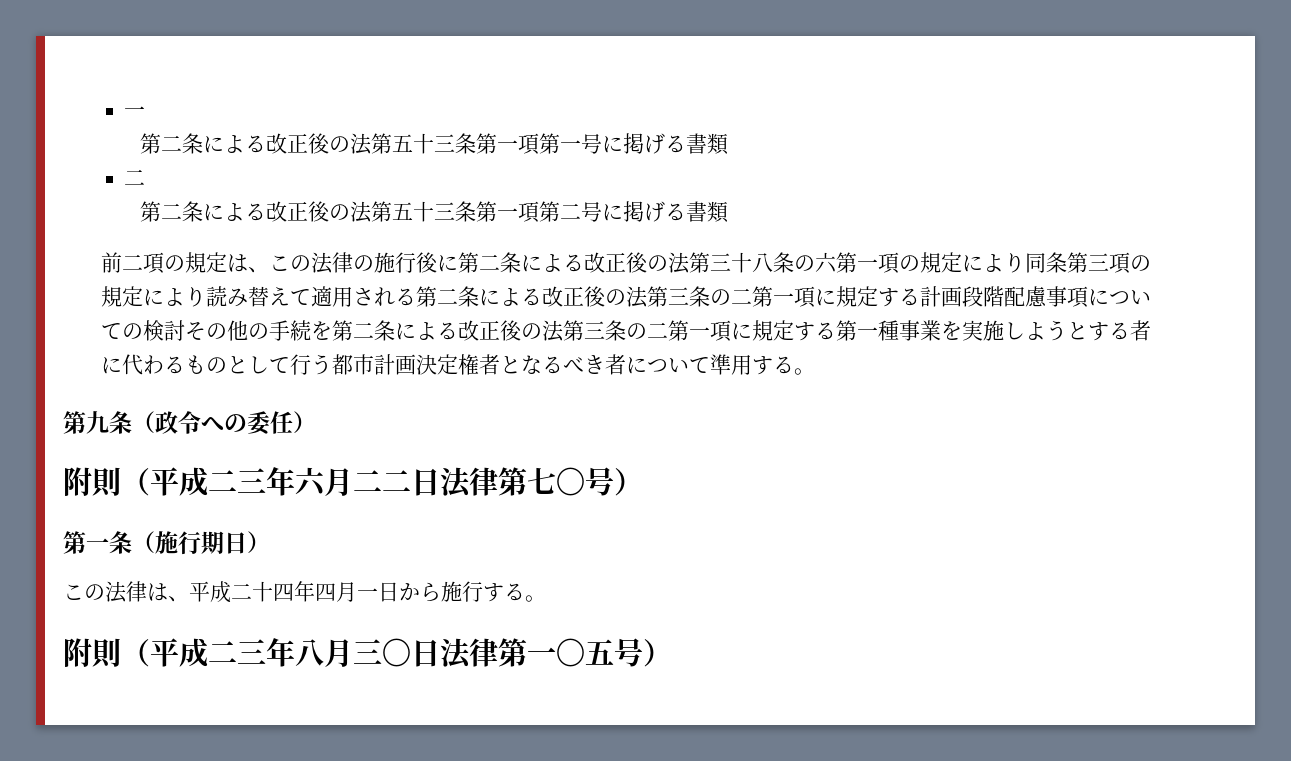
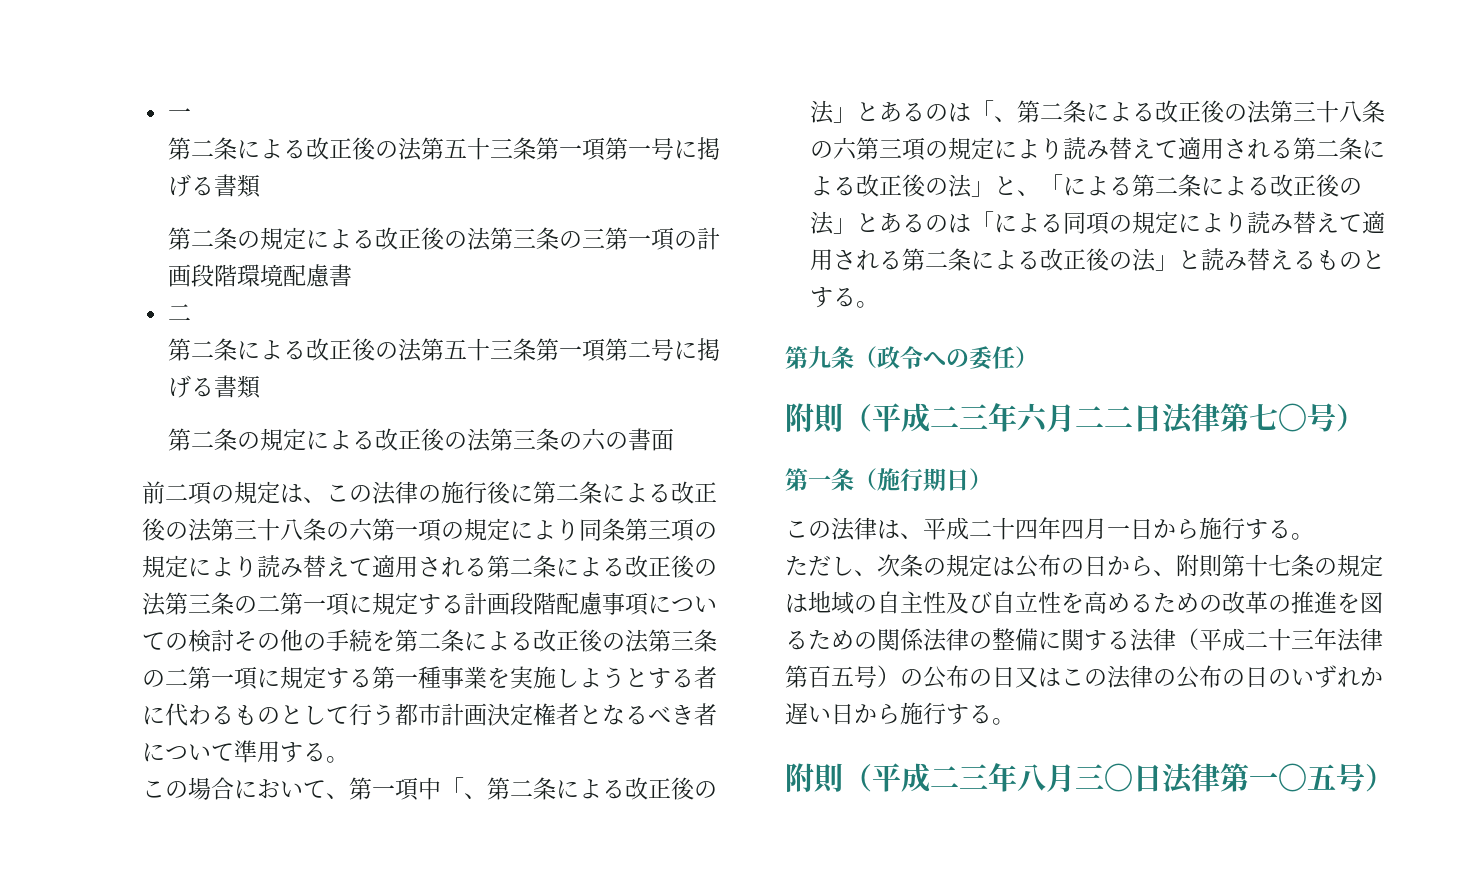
(729, 144) none -> [167,227,720,251] [167,264,352,287] // 第二条の規定による改正後の法第三条の三第一項の計画段階環境配慮書
(729, 212) none -> [167,428,674,452] // 第二条の規定による改正後の法第三条の六の書面
(816, 371) none -> [142,777,718,801] [810,100,1386,124] [810,137,1386,161] [810,174,1363,198] [810,211,1386,235] [810,248,1386,272] [810,287,880,308] // この場合において、第一項中「、第二条による改正後の法」とあるのは「、第二条による改正後の法第三十八条の六第三項の規定により読み替えて適用される第二条による改正後の法」と、「による第二条による改正後の法」とあるのは「による同項の規定により読み替えて適用される第二条による改正後の法」と読み替えるものとする。
(546, 598) none -> [785,554,1383,578] [785,591,1383,614] [785,628,1383,652] [785,665,1383,689] [785,702,1015,725] // ただし、次条の規定は公布の日から、附則第十七条の規定は地域の自主性及び自立性を高めるための改革の推進を図るための関係法律の整備に関する法律（平成二十三年法律第百五号）の公布の日又はこの法律の公布の日のいずれか遅い日から施行する。

